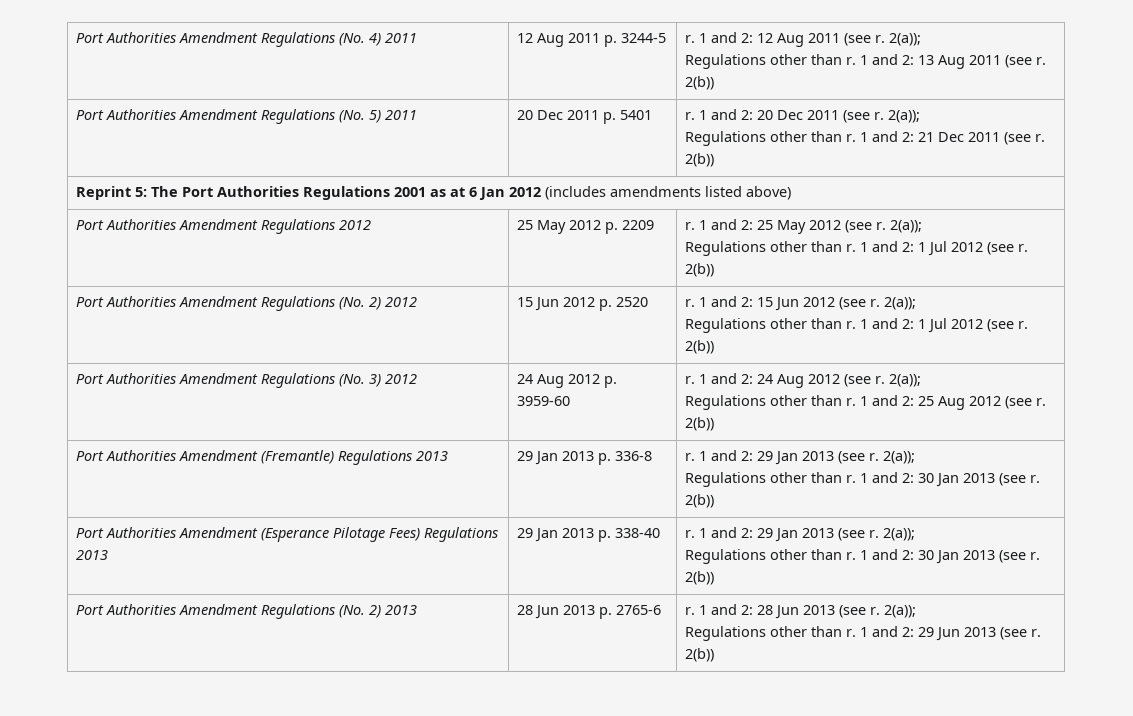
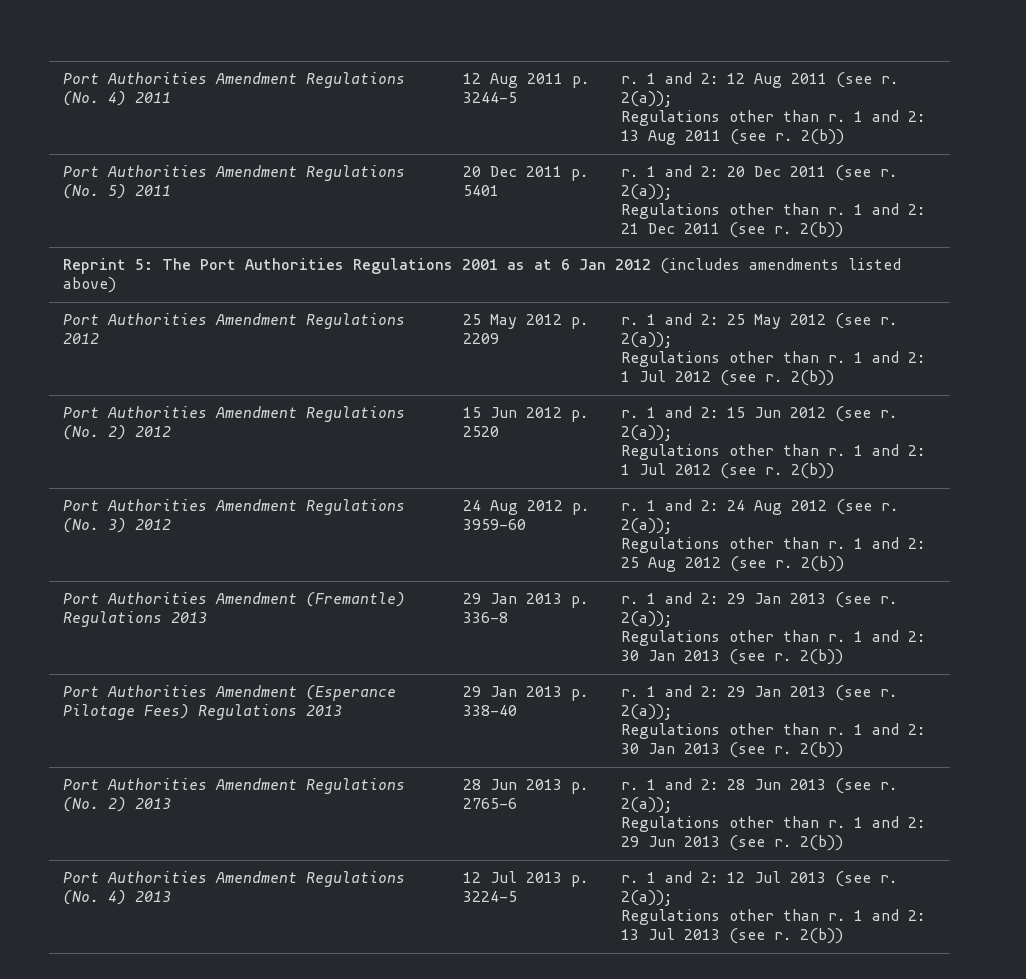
(715, 655) none -> [62,871,405,887] [62,890,171,905] [462,871,588,887] [462,891,517,902] [620,871,897,887] [620,890,672,906] [620,909,925,925] [620,928,843,944] // Port Authorities Amendment Regulations (No. 4) 2013 | 12 Jul 2013 p. 3224-5 | r. 1 and 2: 12 Jul 2013 (see r. 2(a)); // Regulations other than r. 1 and 2: 13 Jul 2013 (see r. 2(b))

